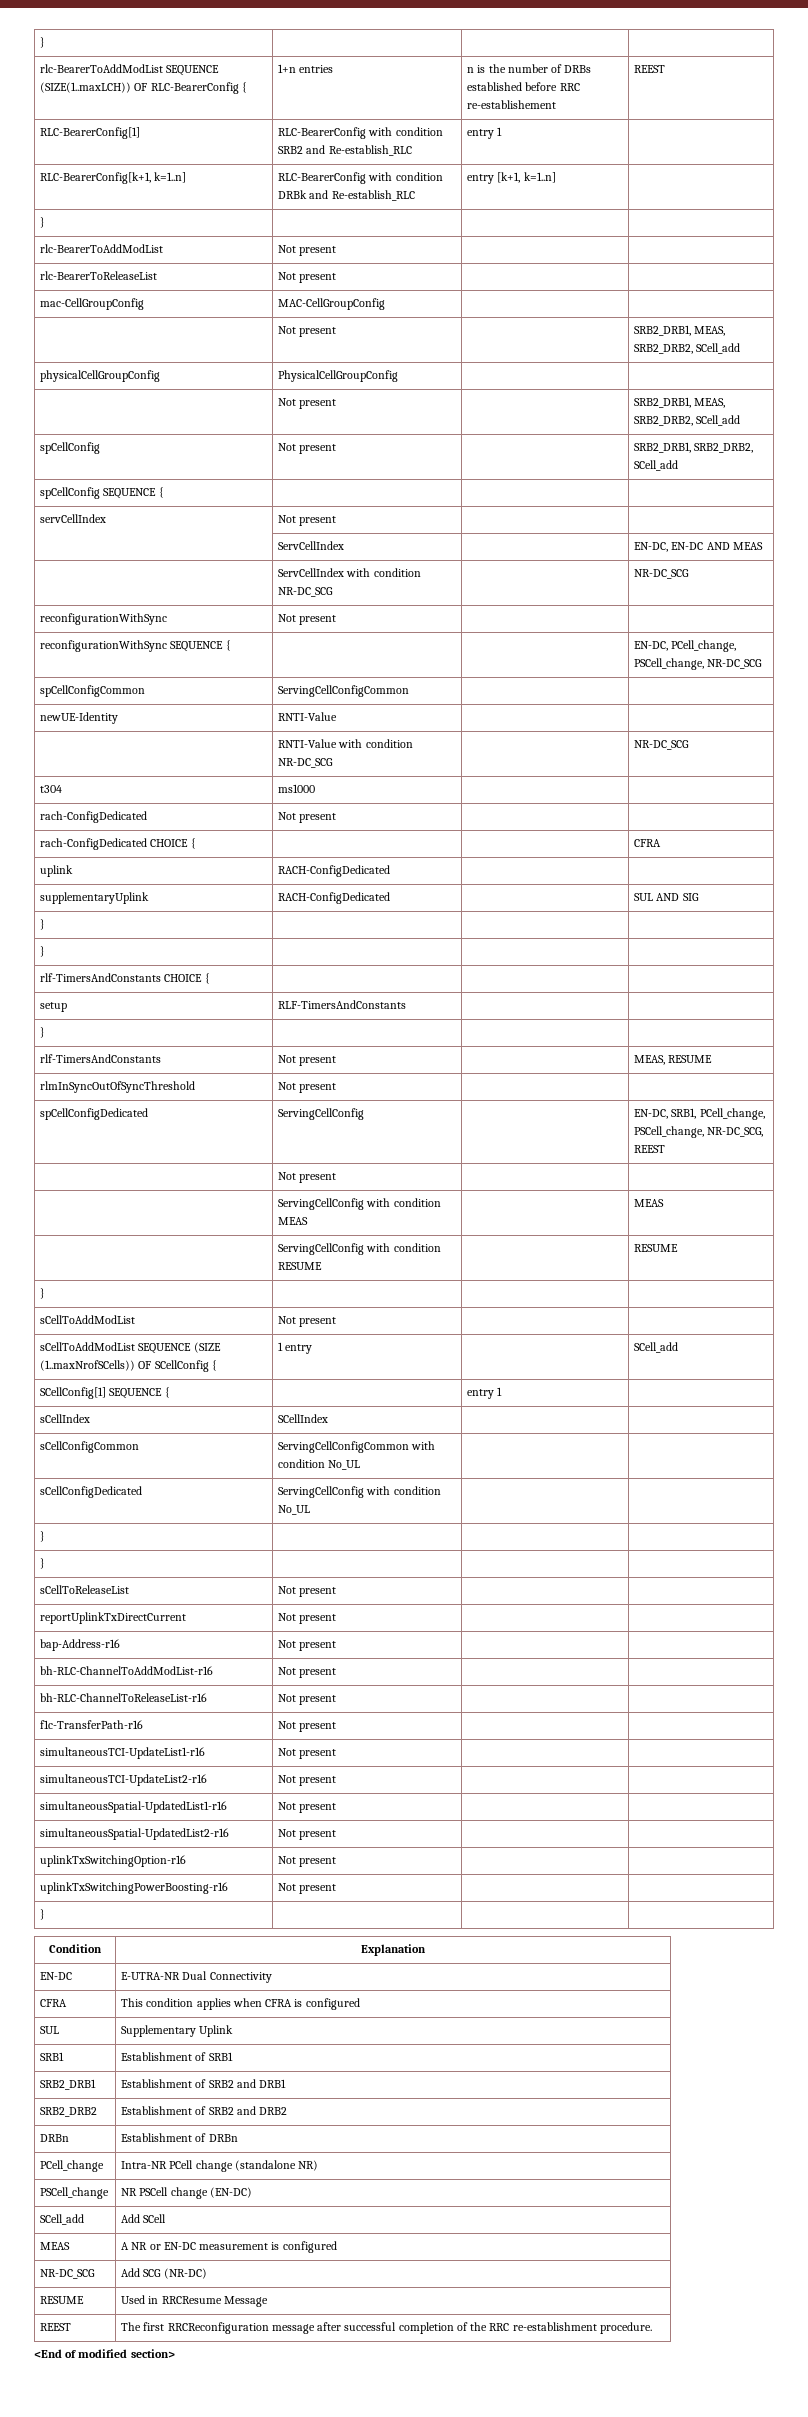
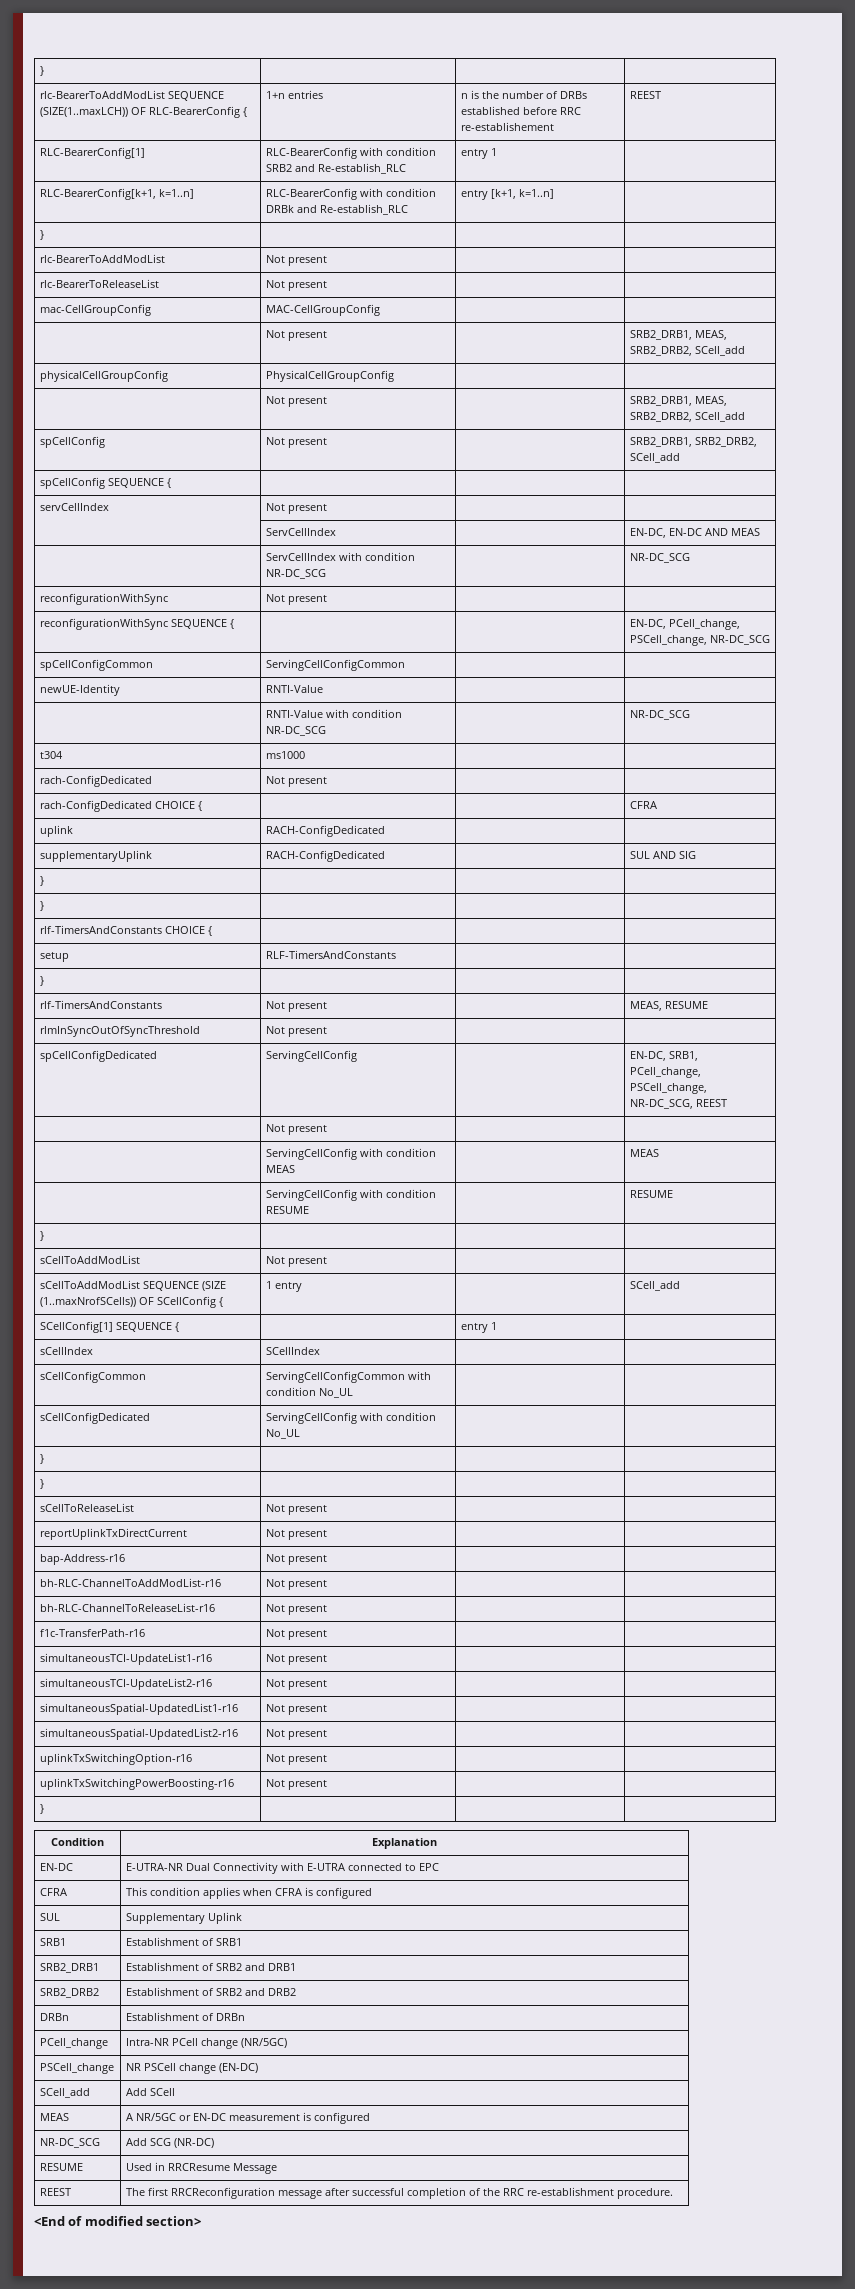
(272, 1977) none -> [280,1862,439,1871] with E-UTRA connected to EPC
[234,2160,319,2171] (standalone NR) -> [240,2038,287,2048] (NR/5GC)
[131,2242,148,2250] NR -> [135,2113,176,2121] NR/5GC

